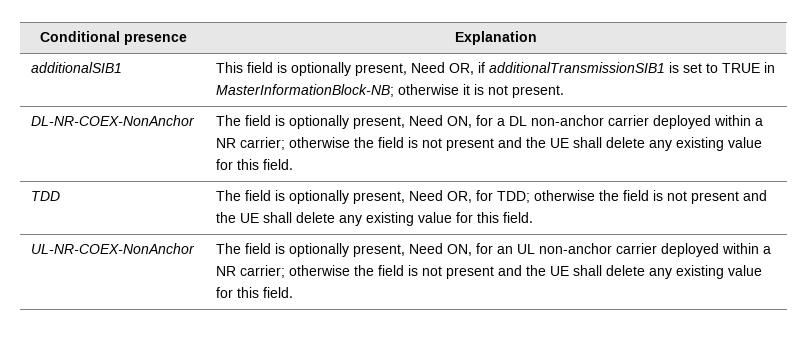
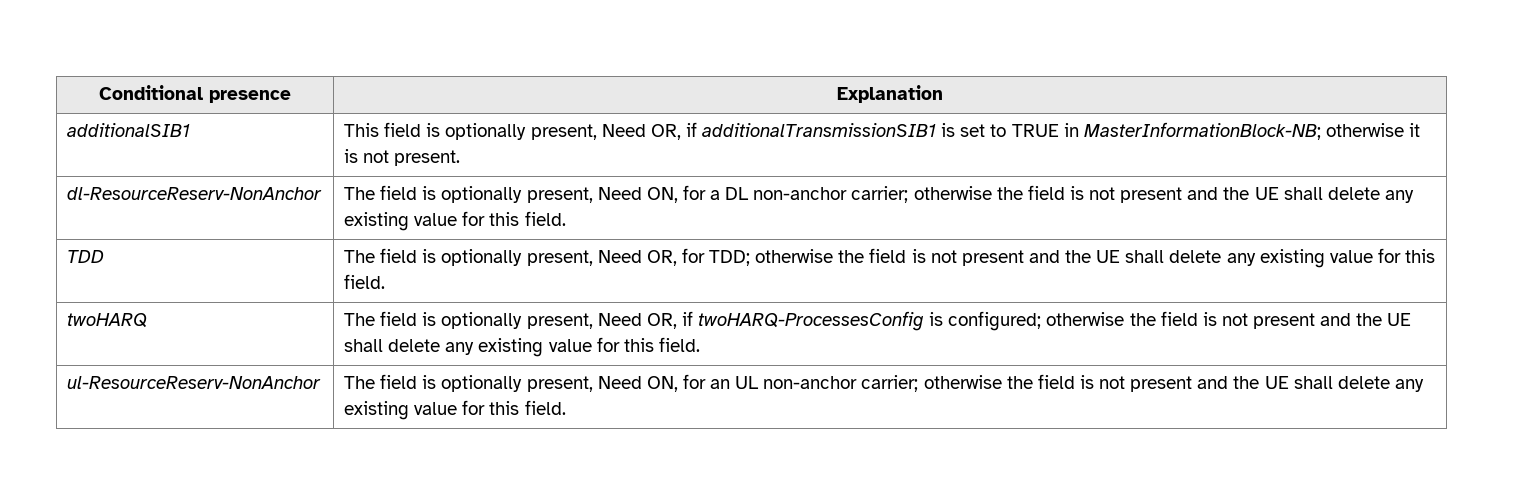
[30,115,195,126] DL-NR-COEX-NonAnchor -> [67,187,323,200] dl-ResourceReserv-NonAnchor
[607,115,763,129] [215,138,236,148] carrier deployed within a NR -> (848, 193) none
[30,243,195,254] UL-NR-COEX-NonAnchor -> [67,313,148,328] [344,311,1412,331] [344,337,700,357] [67,376,322,389] twoHARQ | The field is optionally present, Need OR, if twoHARQ-ProcessesConfig is configured; otherwise the field is not present and the UE shall delete any existing value for this field. // ul-ResourceReserv-NonAnchor
[615,243,771,257] [215,266,236,276] carrier deployed within a NR -> (858, 382) none

